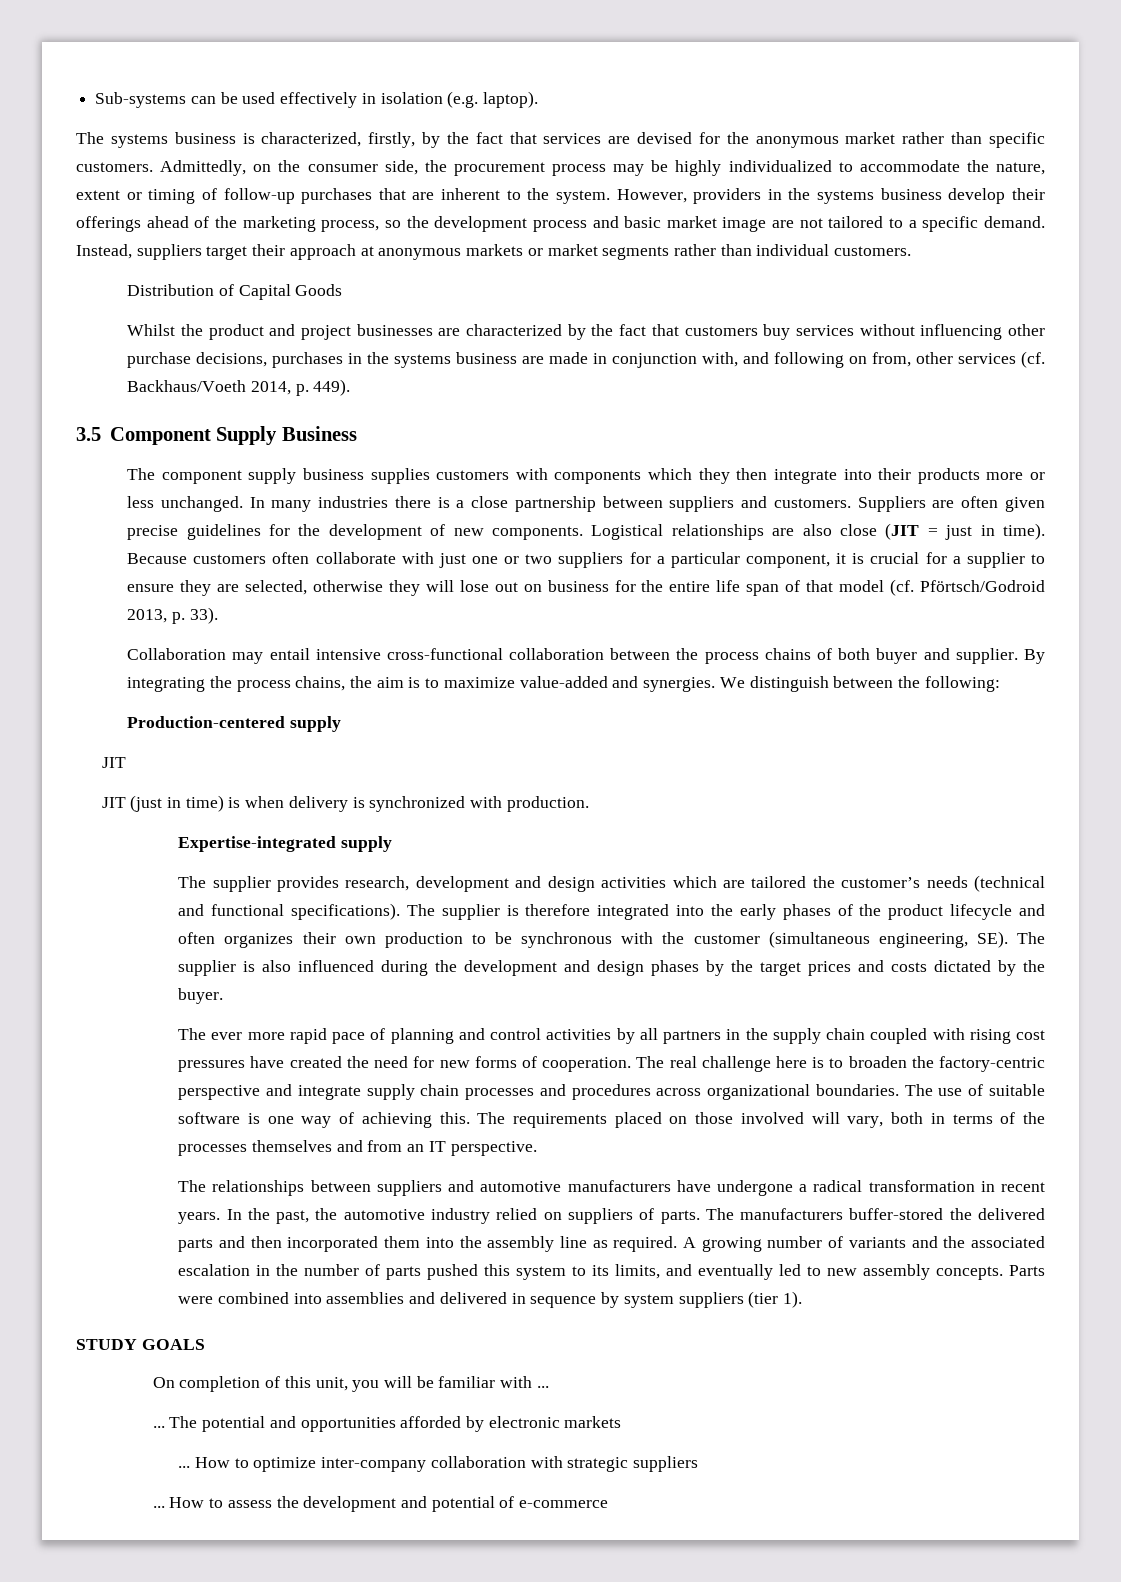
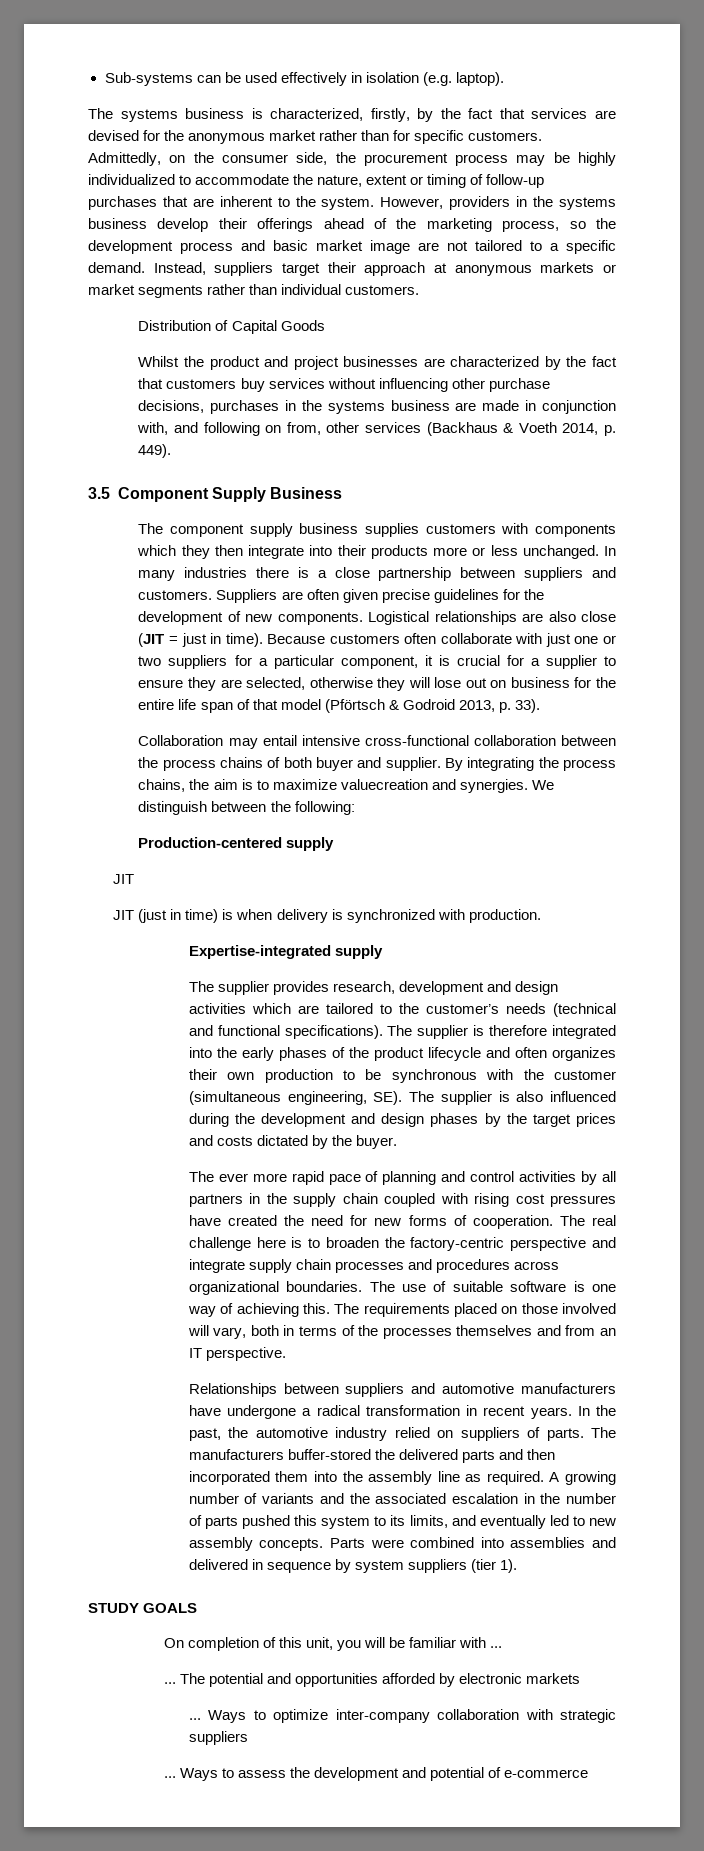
(983, 138) none -> [393,130,411,141] for
[1020,351,1045,368] [127,380,247,392] (cf. Backhaus/Voeth -> [426,422,557,436] (Backhaus & Voeth
[890,579,1046,596] (cf. Pförtsch/Godroid -> [324,699,455,713] (Pförtsch & Godroid
[519,676,608,688] value-added -> [340,779,428,790] valuecreation
(807, 882) none -> [379,1004,392,1014] to
[178,1180,305,1196] The relationships -> [188,1383,277,1397] Relationships
[194,1457,230,1468] How -> [208,1710,247,1723] Ways
[169,1497,205,1508] How -> [179,1768,218,1781] Ways

